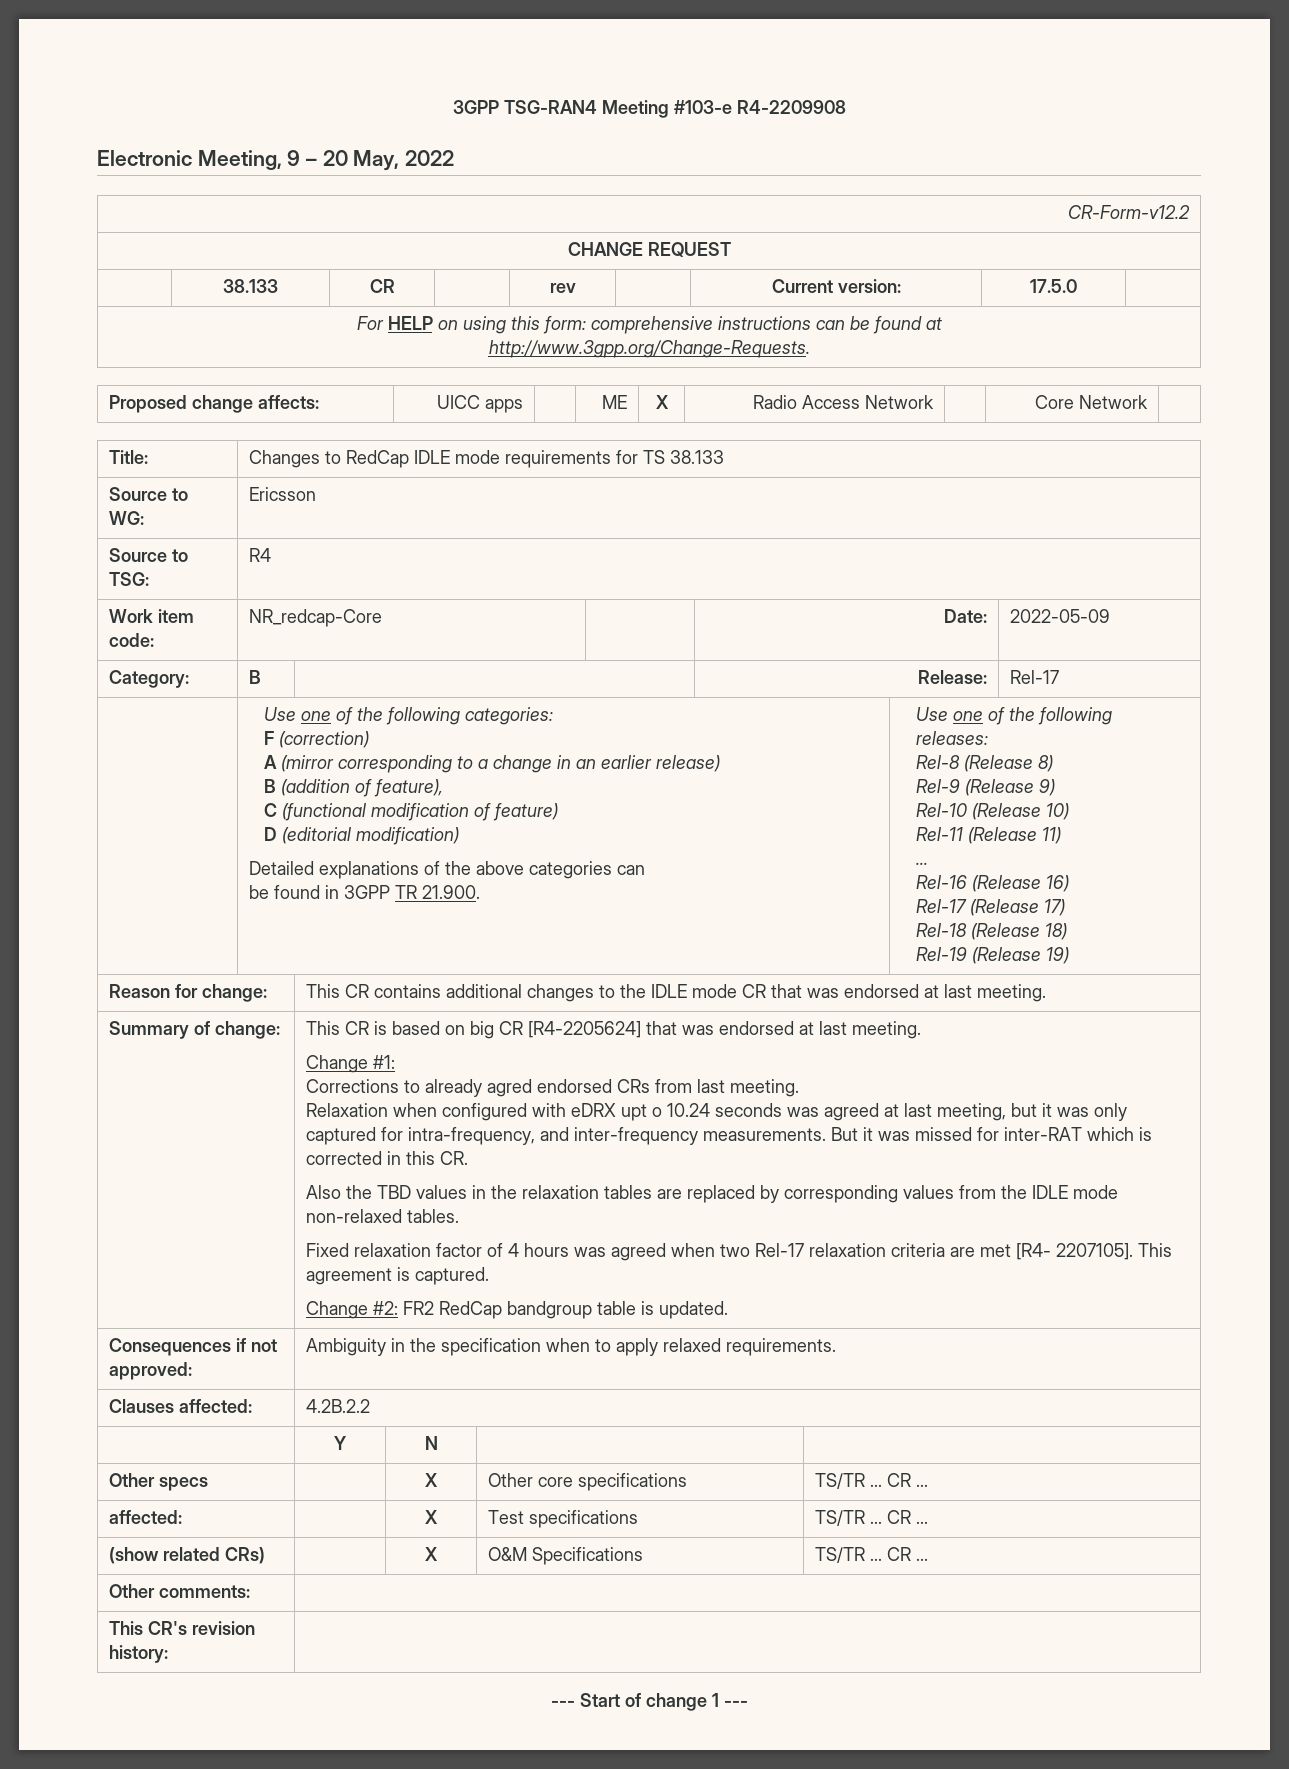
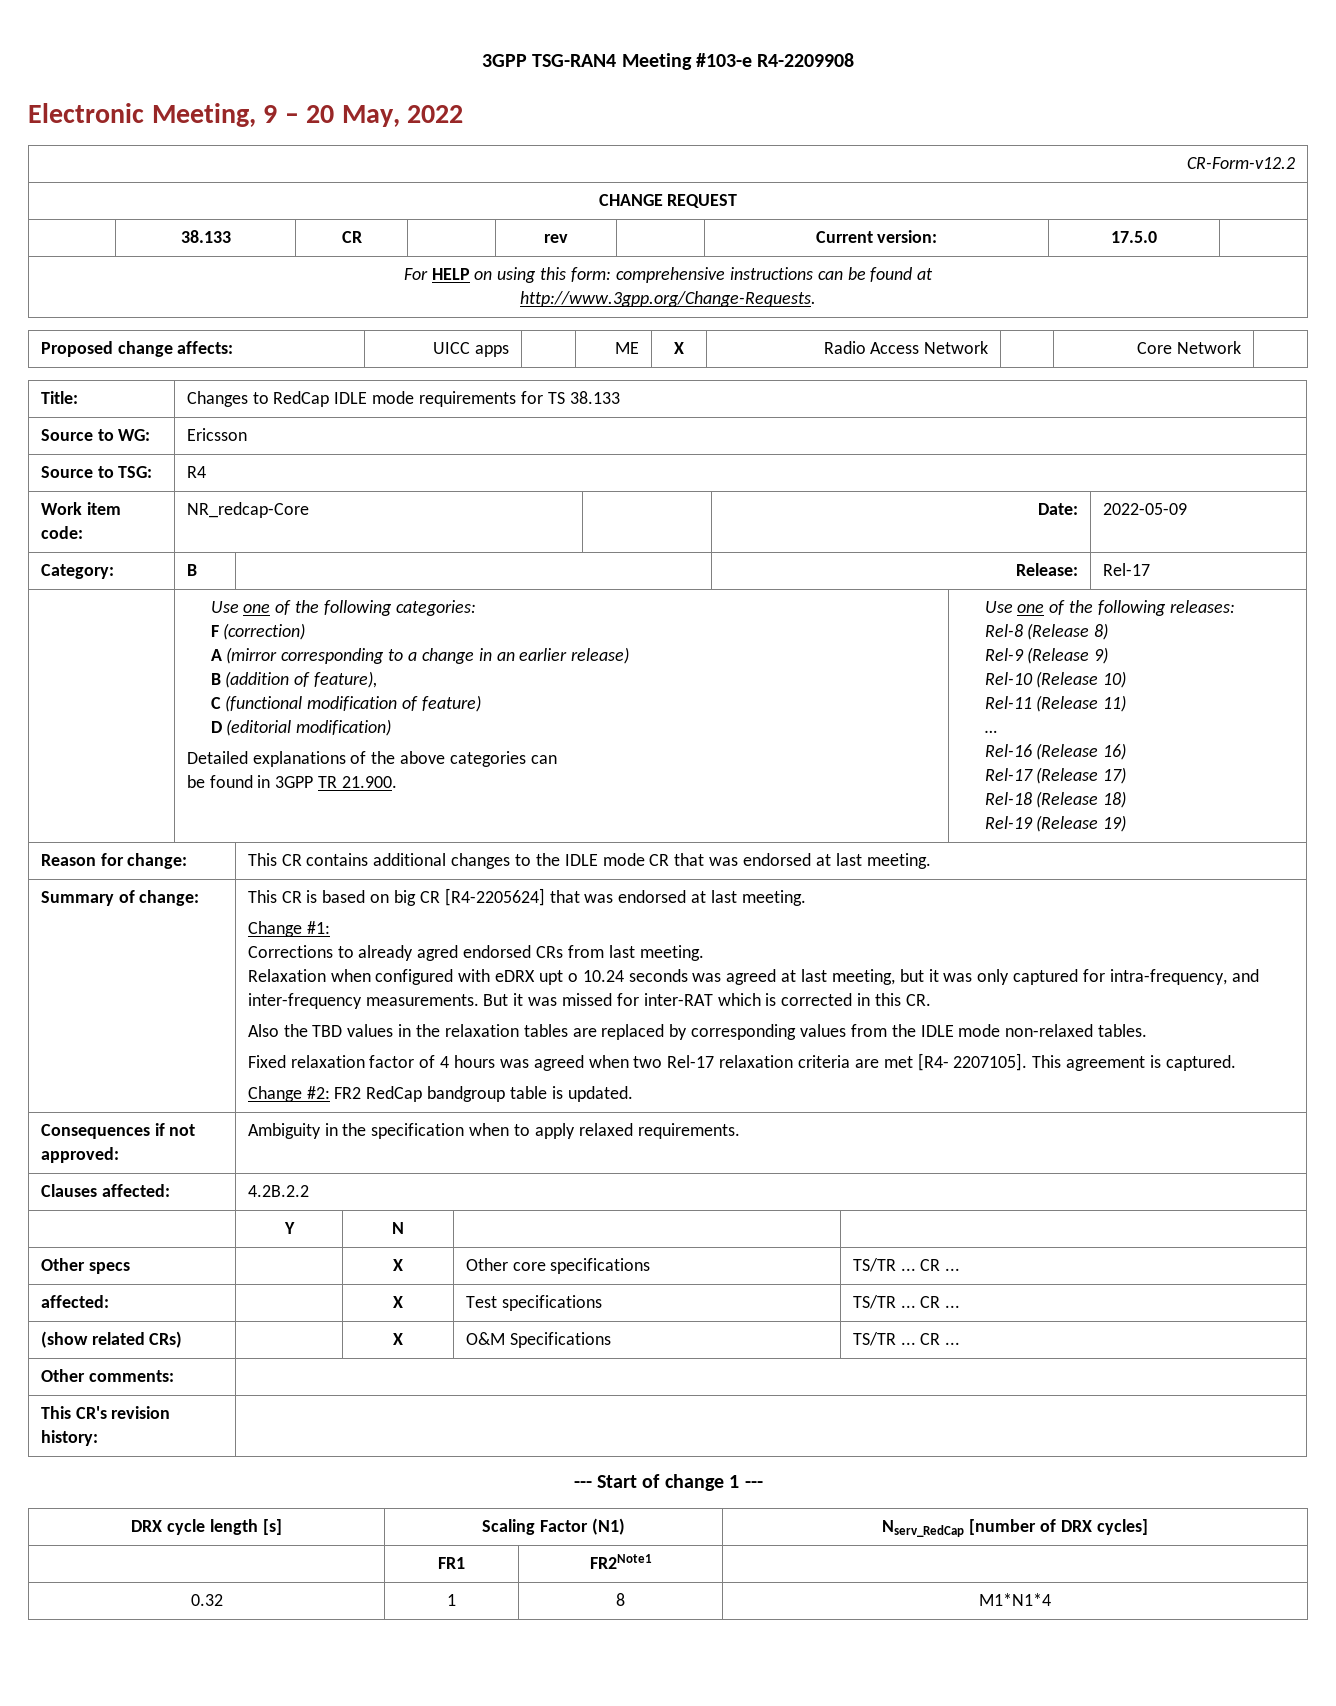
(748, 1704) none -> [131,1519,282,1535] [482,1518,625,1535] [882,1519,1148,1537] [438,1557,465,1569] [589,1554,652,1569] [190,1594,223,1606] [447,1594,456,1606] [615,1593,625,1606] [978,1593,1051,1606] // DRX cycle length [s] | Scaling Factor (N1) | Nserv_RedCap [number of DRX cycles] // | FR1 | FR2Note1 | // 0.32 | 1 | 8 | M1*N1*4

